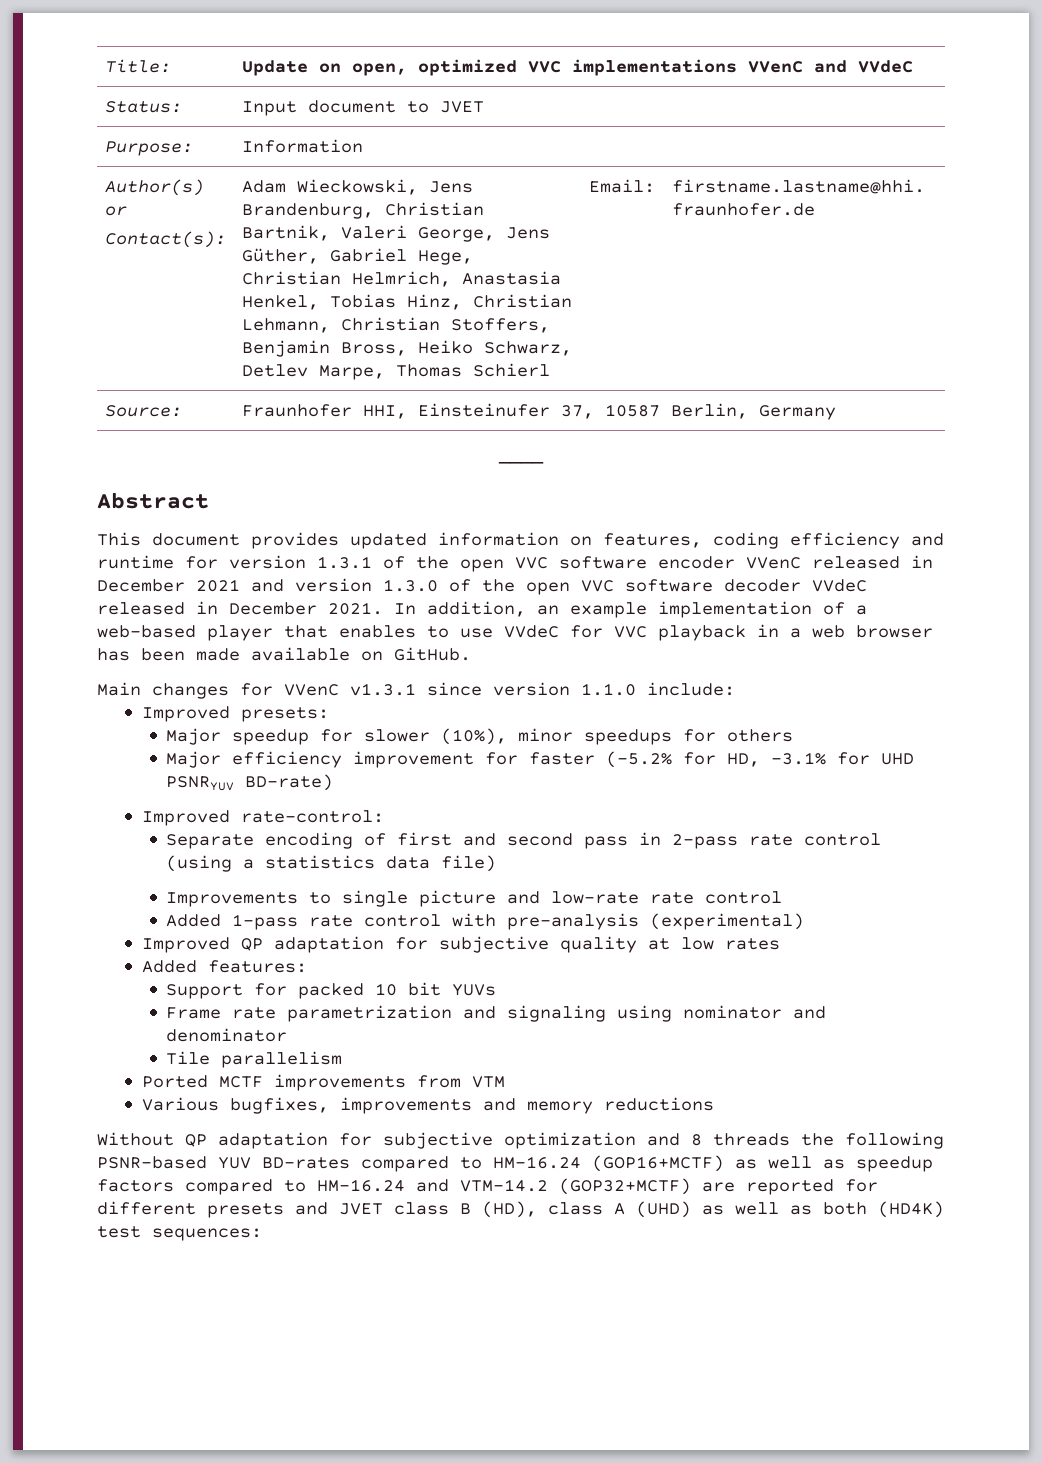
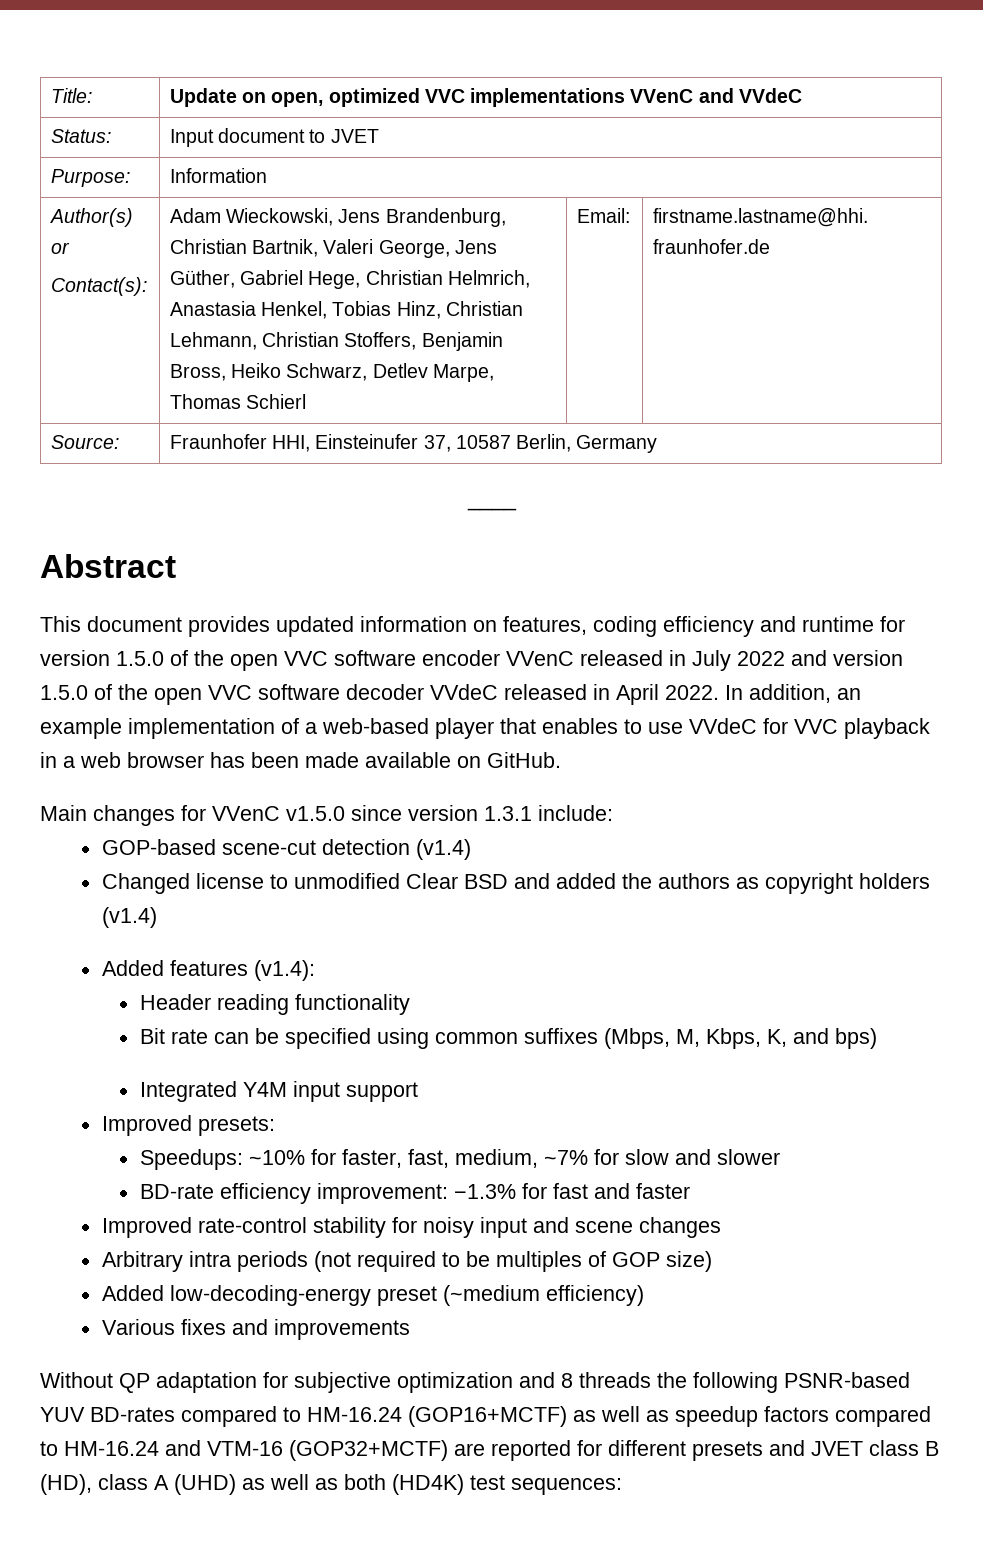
[317,556,372,569] 1.3.1 -> [116,651,164,666] 1.5.0
[97,579,240,592] December 2021 -> [692,650,785,671] July 2022
[383,579,438,592] 1.3.0 -> [40,685,88,700] 1.5.0
[229,602,383,615] December 2021. -> [616,684,719,705] April 2022.
[350,683,416,696] v1.3.1 -> [286,806,345,821] v1.5.0
[581,683,636,696] 1.1.0 -> [484,806,532,821] 1.3.1
[141,706,329,722] [166,728,794,745] [166,751,915,768] [166,774,334,791] [141,810,384,826] [166,832,882,849] [166,855,497,872] [166,890,783,907] [166,913,805,930] [141,936,780,953] [141,960,307,973] [166,982,497,999] [166,1005,827,1022] [166,1028,288,1042] [166,1051,343,1068] [141,1074,505,1091] Improved presets: // Major speedup for slower (10%), minor speedups for others // Major efficiency improvement for faster (−5.2% for HD, −3.1% for UHD PSNRYUV BD-rate) // Improved rate-control: // Separate encoding of first and second pass in 2-pass rate control (using a statistics data file) // Improvements to single picture and low-rate rate control // Added 1-pass rate control with pre-analysis (experimental) // Improved QP adaptation for subjective quality at low rates // Added features: // Support for packed 10 bit YUVs // Frame rate parametrization and signaling using nominator and denominator // Tile parallelism // Ported MCTF improvements from VTM -> [101,839,471,860] [101,873,930,894] [101,907,157,928] [101,960,315,981] [139,994,410,1015] [139,1028,877,1049] [139,1081,418,1102] [101,1115,275,1136] [139,1149,780,1170] [139,1183,690,1204] [101,1217,721,1238] [101,1251,712,1272] [101,1285,644,1306] GOP-based scene-cut detection (v1.4) // Changed license to unmodified Clear BSD and added the authors as copyright holders (v1.4) // Added features (v1.4): // Header reading functionality // Bit rate can be specified using common suffixes (Mbps, M, Kbps, K, and bps) // Integrated Y4M input support // Improved presets: // Speedups: ~10% for faster, fast, medium, ~7% for slow and slower // BD-rate efficiency improvement: −1.3% for fast and faster // Improved rate-control stability for noisy input and scene changes // Arbitrary intra periods (not required to be multiples of GOP size) // Added low-decoding-energy preset (~medium efficiency)
[229,1097,714,1114] bugfixes, improvements and memory reductions -> [180,1319,410,1340] fixes and improvements
[460,1179,548,1192] VTM-14.2 -> [207,1441,283,1456] VTM-16

